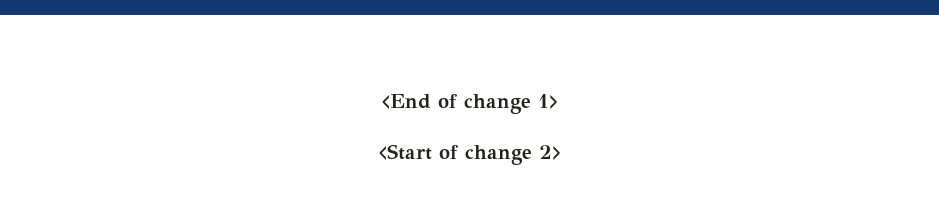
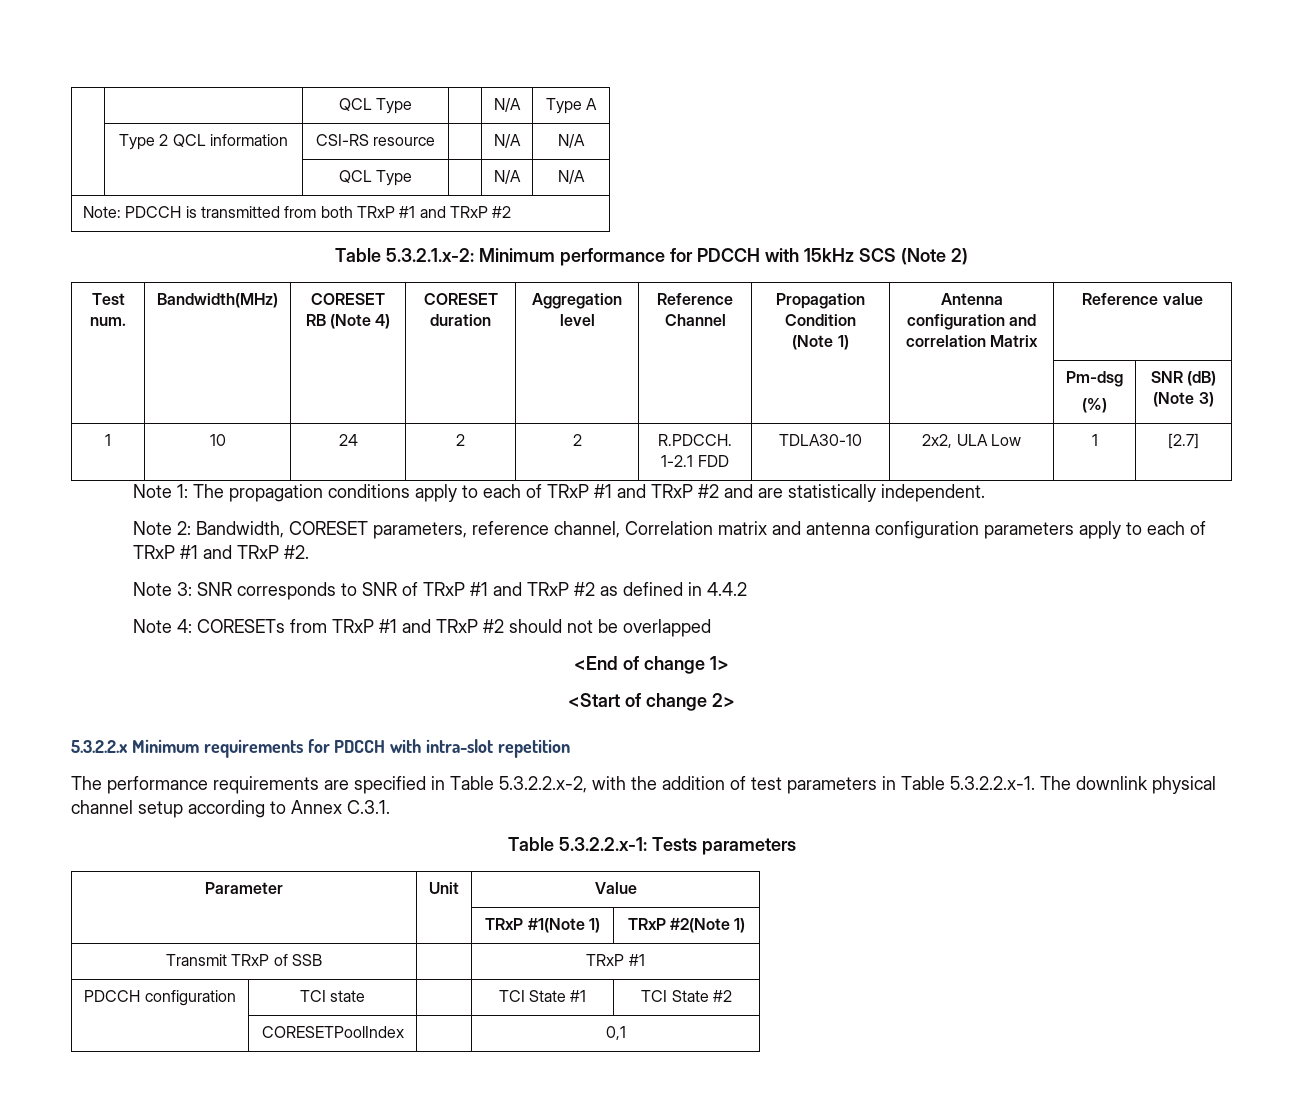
(380, 101) none -> [338,98,413,114] [494,98,521,112] [545,98,598,114] [119,134,288,150] [315,134,436,146] [494,134,521,148] [558,134,585,148] [338,170,413,186] [494,170,521,184] [558,170,585,184] [83,206,512,218] [335,248,968,266] [91,293,125,305] [90,317,126,326] [157,293,278,308] [311,293,385,305] [305,314,391,329] [423,293,498,305] [430,314,491,326] [532,293,622,309] [559,314,595,326] [657,293,733,305] [664,314,726,326] [776,293,865,309] [785,314,856,326] [792,335,849,350] [940,293,1003,305] [906,314,1037,330] [905,335,1039,347] [1082,293,1203,305] [1066,371,1123,387] [1082,398,1107,413] [1150,371,1217,386] [1153,392,1214,407] [105,434,111,446] [209,434,226,446] [338,434,358,446] [456,434,465,446] [572,434,582,446] [658,434,732,446] [661,455,729,467] [779,434,862,446] [922,434,1021,448] [1091,434,1098,446] [1168,433,1199,449] [132,484,985,502] [132,521,1206,539] [132,545,309,559] [132,582,747,600] [132,619,711,637] | | QCL Type | | N/A | Type A // | Type 2 QCL information | CSI-RS resource | | N/A | N/A // | | QCL Type | | N/A | N/A // Note: PDCCH is transmitted from both TRxP #1 and TRxP #2 // Table 5.3.2.1.x-2: Minimum performance for PDCCH with 15kHz SCS (Note 2) // Test num. | Bandwidth(MHz) | CORESET RB (Note 4) | CORESET duration | Aggregation level | Reference Channel | Propagation Condition (Note 1) | Antenna configuration and correlation Matrix | Reference value // | | | | | | | | Pm-dsg // (%) | SNR (dB) (Note 3) // 1 | 10 | 24 | 2 | 2 | R.PDCCH. 1-2.1 FDD | TDLA30-10 | 2x2, ULA Low | 1 | [2.7] // Note 1: The propagation conditions apply to each of TRxP #1 and TRxP #2 and are statistically independent. // Note 2: Bandwidth, CORESET parameters, reference channel, Correlation matrix and antenna configuration parameters apply to each of TRxP #1 and TRxP #2. // Note 3: SNR corresponds to SNR of TRxP #1 and TRxP #2 as defined in 4.4.2 // Note 4: CORESETs from TRxP #1 and TRxP #2 should not be overlapped //
(562, 152) none -> [71,739,571,758] [71,776,1216,794] [71,800,390,818] [507,837,796,855] [205,882,283,894] [429,882,459,894] [594,882,637,894] [485,918,600,933] [627,918,746,933] [166,954,322,966] [586,954,645,966] [84,990,236,1006] [299,990,366,1002] [498,990,587,1002] [641,990,732,1002] [261,1026,404,1038] [605,1026,626,1040] // 5.3.2.2.x Minimum requirements for PDCCH with intra-slot repetition // The performance requirements are specified in Table 5.3.2.2.x-2, with the addition of test parameters in Table 5.3.2.2.x-1. The downlink physical channel setup according to Annex C.3.1. // Table 5.3.2.2.x-1: Tests parameters // Parameter | Unit | Value // | | TRxP #1(Note 1) | TRxP #2(Note 1) // Transmit TRxP of SSB | | TRxP #1 // PDCCH configuration | TCI state | | TCI State #1 | TCI State #2 // | CORESETPoolIndex | | 0,1

